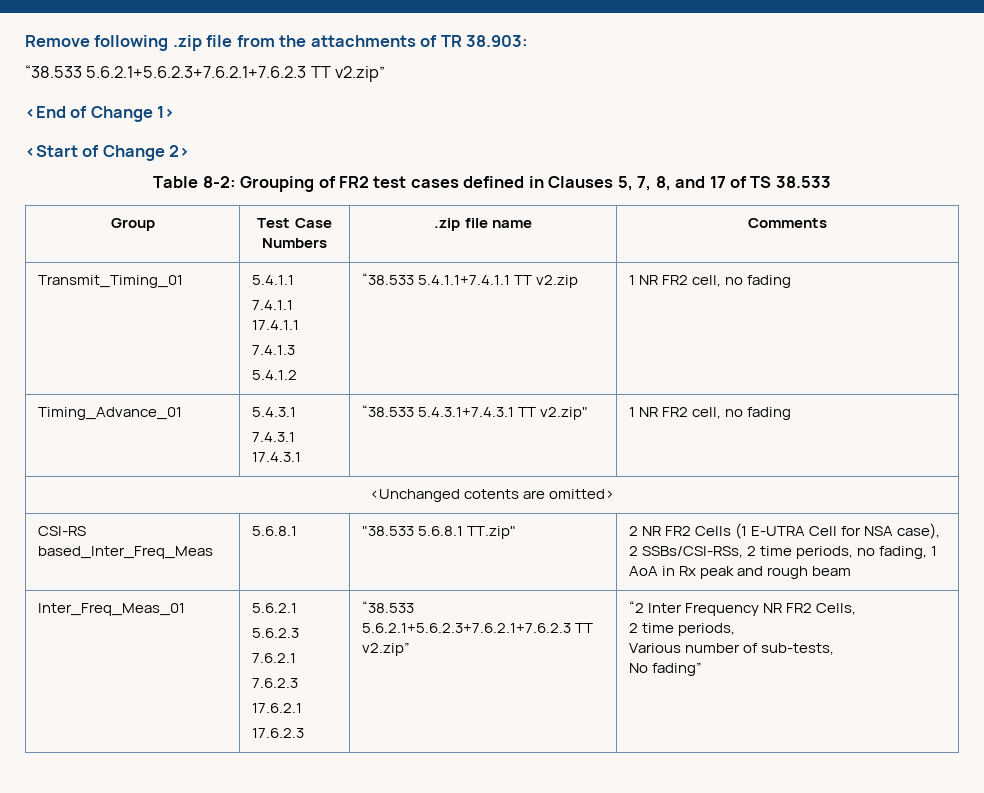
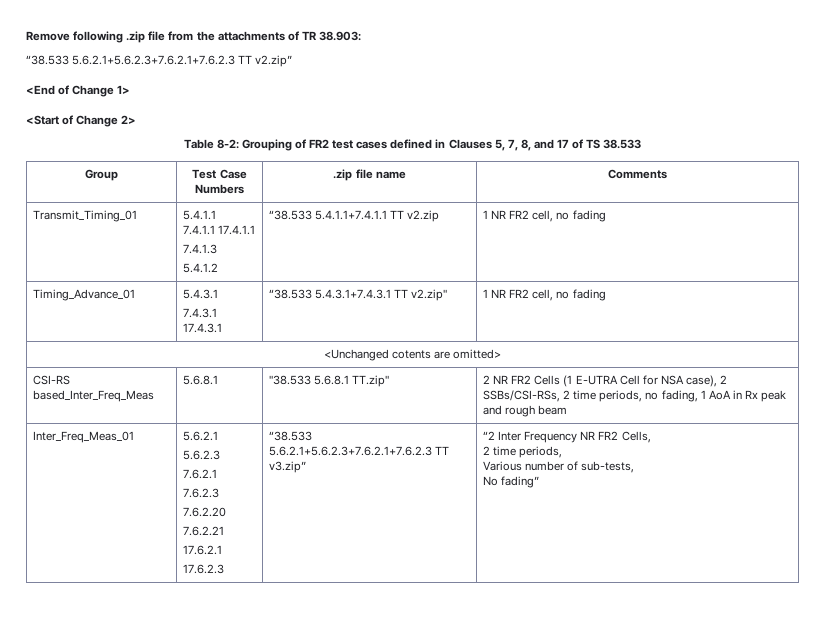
(298, 683) none -> [182,507,226,517] [182,526,224,536] // 7.6.2.20 // 7.6.2.21
[361,642,410,656] v2.zip” -> [268,461,306,473] v3.zip”

